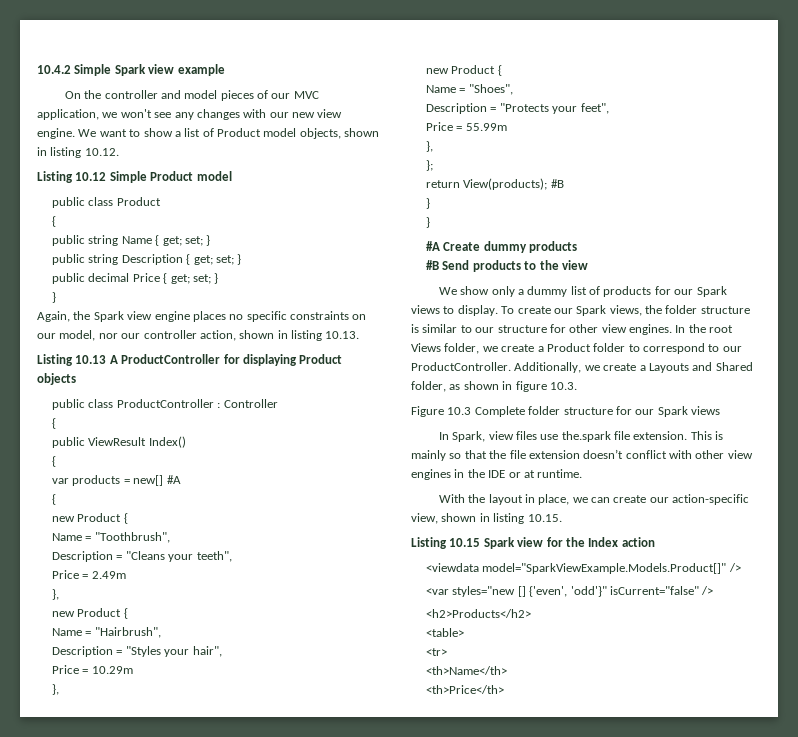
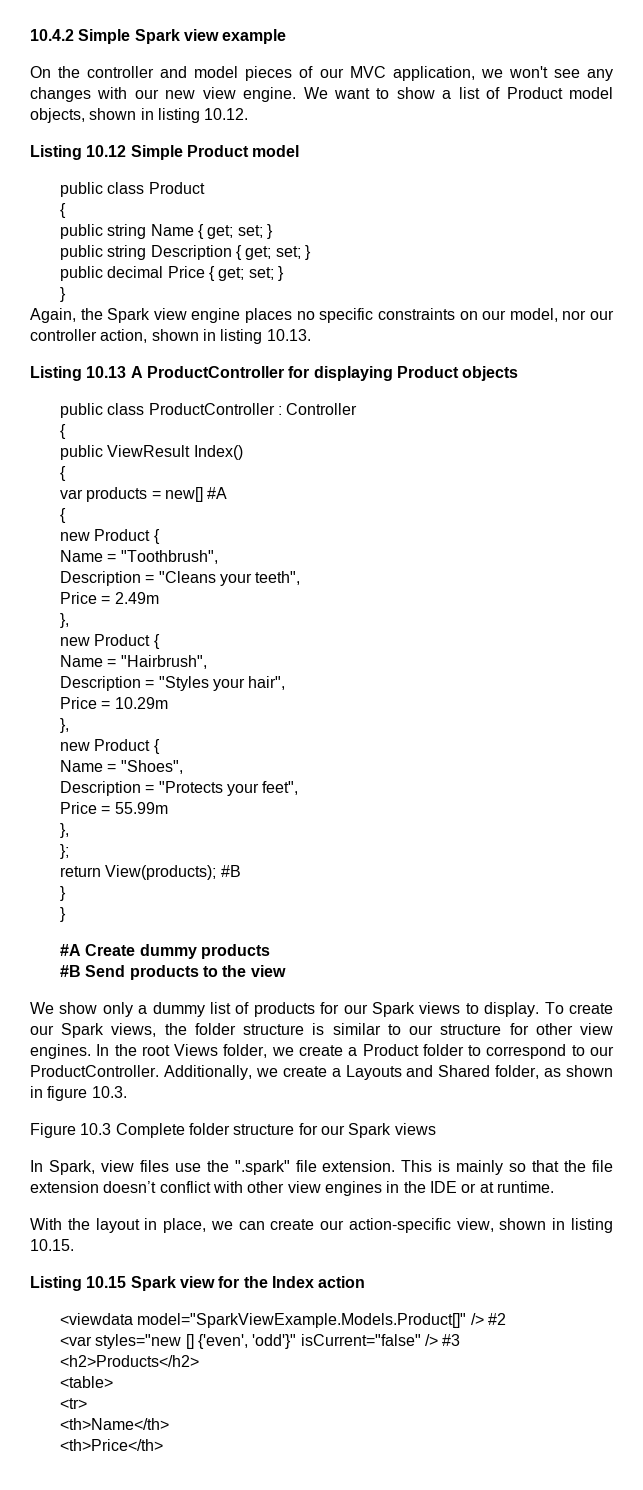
[561,431,611,442] the.spark -> [206,1160,290,1175] the ".spark"
(741, 567) none -> [487,1313,506,1325] #2
(714, 590) none -> [442,1334,461,1346] #3

